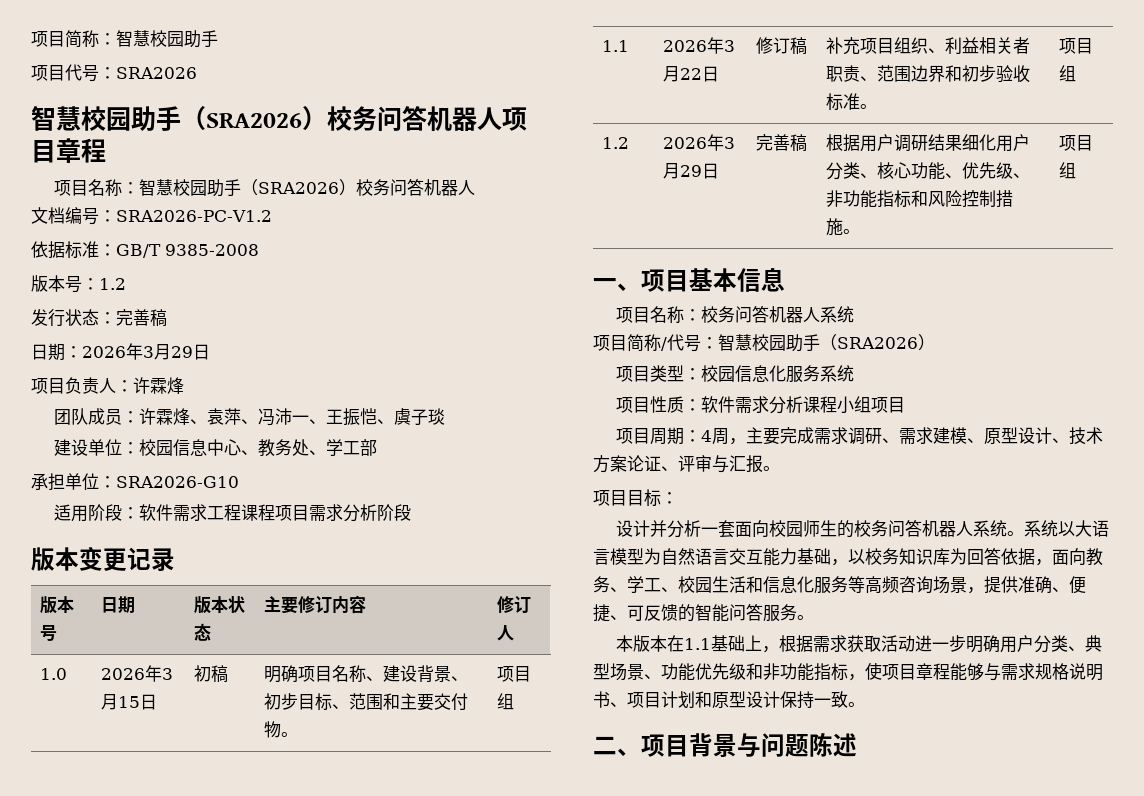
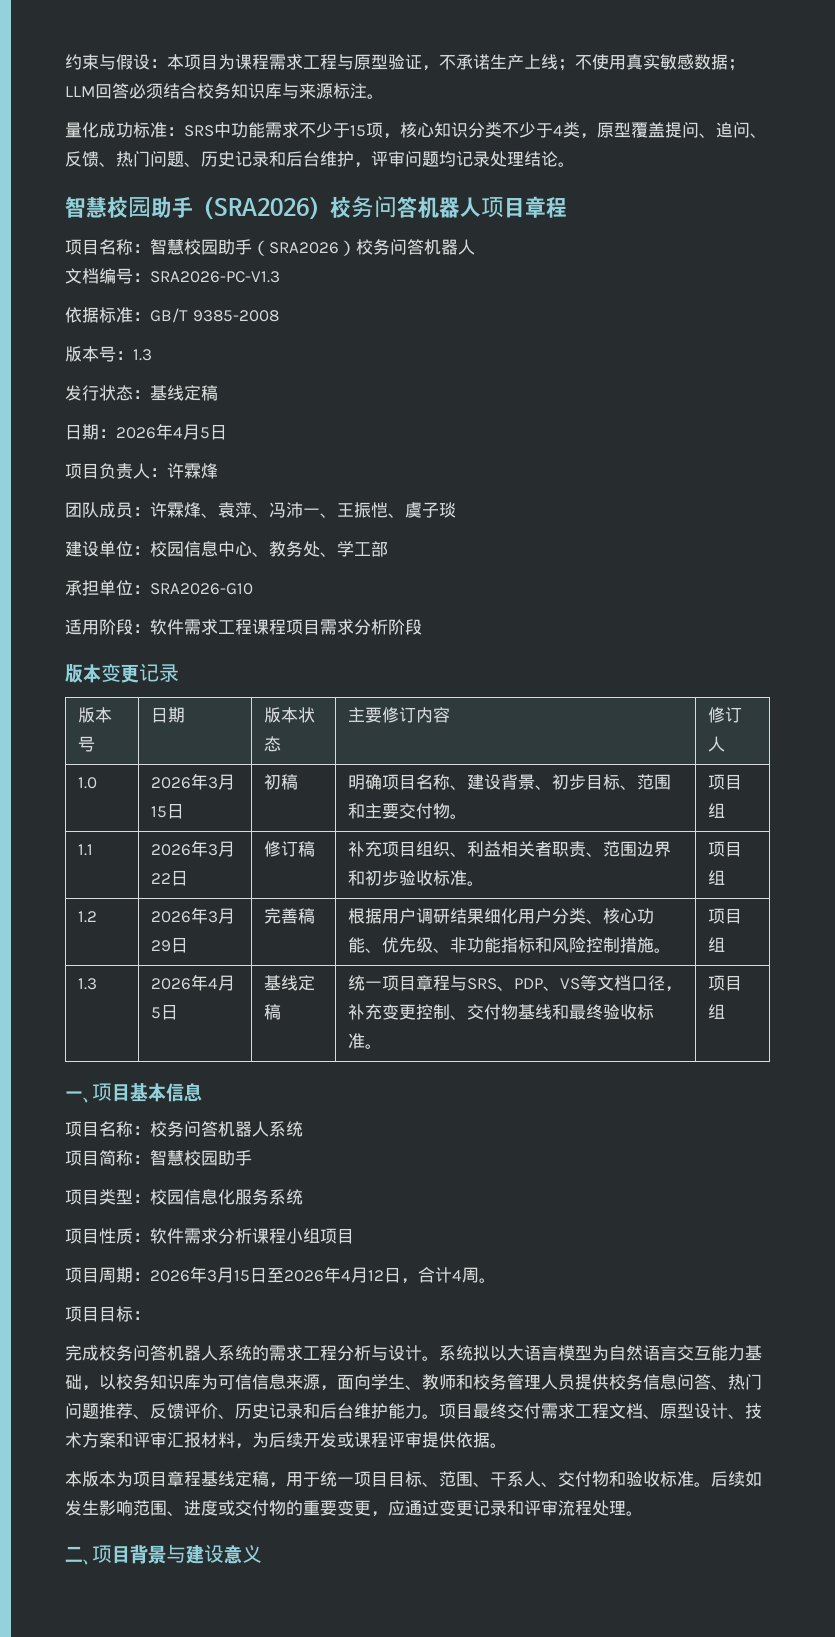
[31,30,218,48] [31,64,197,82] 项目简称：智慧校园助手 // 项目代号：SRA2026 -> [65,54,745,71] [65,83,384,99] [65,122,767,139] [65,151,575,168] 约束与假设：本项目为课程需求工程与原型验证，不承诺生产上线；不使用真实敏感数据；LLM回答必须结合校务知识库与来源标注。 // 量化成功标准：SRS中功能需求不少于15项，核心知识分类不少于4类，原型覆盖提问、追问、反馈、热门问题、历史记录和后台维护，评审问题均记录处理结论。
[116,210,272,222] SRA2026-PC-V1.2 -> [150,271,280,283] SRA2026-PC-V1.3
[99,278,126,290] 1.2 -> [133,349,152,361] 1.3
[116,309,150,326] 完善 -> [150,385,201,401] 基线定
[143,344,193,360] 3月29 -> [173,424,210,440] 4月5
(1077, 170) none -> [78,978,98,990] [151,974,236,991] [151,1004,179,1020] [264,975,316,991] [264,1004,282,1020] [348,975,683,992] [348,1004,655,1020] [348,1033,383,1049] [708,975,743,991] [708,1004,726,1019] // 1.3 | 2026年4月5日 | 基线定稿 | 统一项目章程与SRS、PDP、VS等文档口径，补充变更控制、交付物基线和最终验收标准。 | 项目组
[661,334,935,352] /代号：智慧校园助手（SRA2026） -> [133,1149,252,1166] ：智慧校园助手
[701,427,1104,445] [593,455,780,473] [593,489,678,507] [616,519,1059,538] 4周，主要完成需求调研、需求建模、原型设计、技术方案论证、评审与汇报。 // 项目目标： // 设计并分析一套面向校园师生的校务问答机器人系统。系统 -> [150,1266,496,1284] [65,1306,150,1322] [65,1345,490,1361] 2026年3月15日至2026年4月12日，合计4周。 // 项目目标： // 完成校务问答机器人系统的需求工程分析与设计。系统拟
[967,547,1103,566] [593,576,1086,594] [593,603,814,622] [616,635,1103,653] [593,662,1103,681] [593,691,848,709] 回答依据，面向教务、学工、校园生活和信息化服务等高频咨询场景，提供准确、便捷、可反馈的智能问答服务。 // 本版本在1.1基础上，根据需求获取活动进一步明确用户分类、典型场景、功能优先级和非功能指标，使项目章程能够与需求规格说明书、项目计划和原型设计保持一致 -> [218,1374,762,1391] [65,1403,762,1419] [65,1432,507,1449] [65,1471,762,1488] [65,1500,626,1517] 可信信息来源，面向学生、教师和校务管理人员提供校务信息问答、热门问题推荐、反馈评价、历史记录和后台维护能力。项目最终交付需求工程文档、原型设计、技术方案和评审汇报材料，为后续开发或课程评审提供依据。 // 本版本为项目章程基线定稿，用于统一项目目标、范围、干系人、交付物和验收标准。后续如发生影响范围、进度或交付物的重要变更，应通过变更记录和评审流程处理
[761,733,857,757] 问题陈述 -> [186,1544,262,1564] 建设意义

